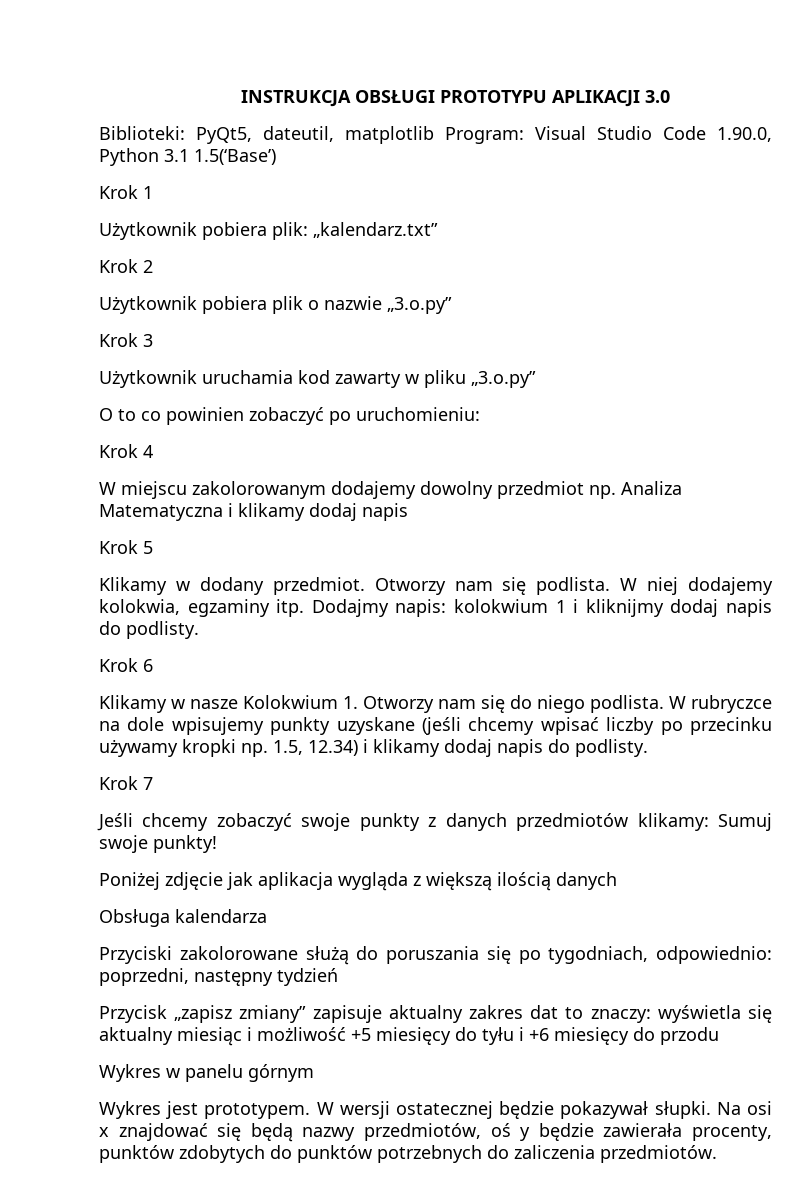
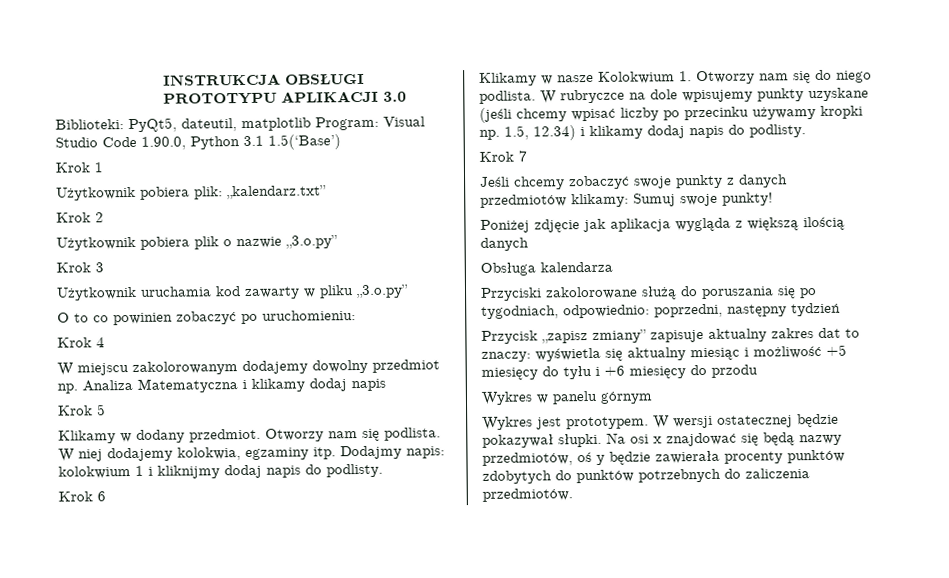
[692,1125,773,1141] procenty, -> [724,451,783,464] procenty

